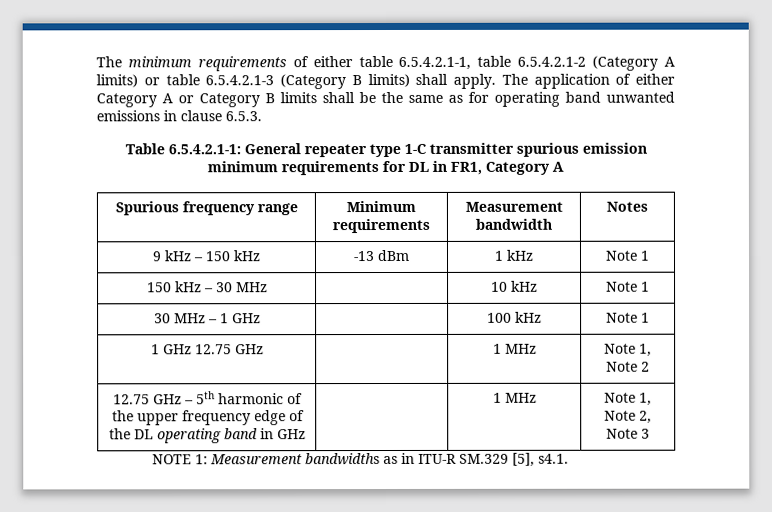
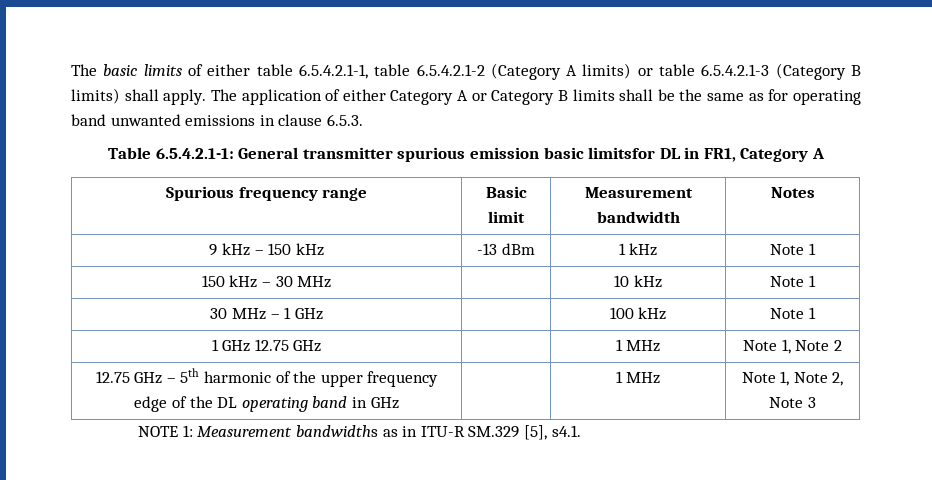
[96,56,287,72] The minimum requirements -> [71,64,182,76] The basic limits
[303,142,647,158] [207,160,406,176] repeater type 1-C transmitter spurious emission minimum requirements for -> [302,147,656,162] transmitter spurious emission basic limitsfor
[346,200,416,213] [332,218,430,234] Minimum requirements -> [485,186,527,198] [488,211,525,223] Basic limit

